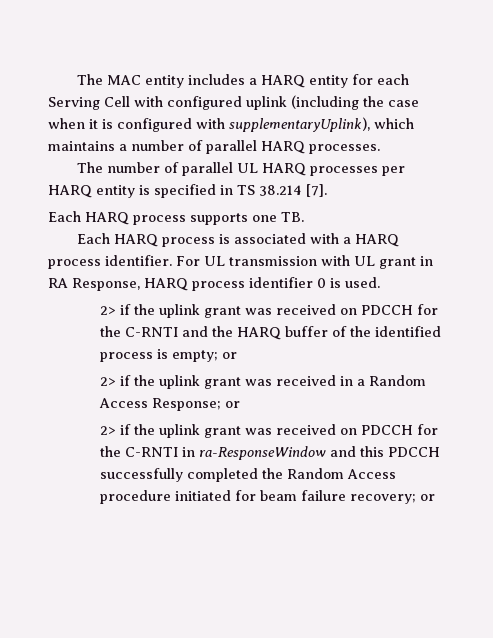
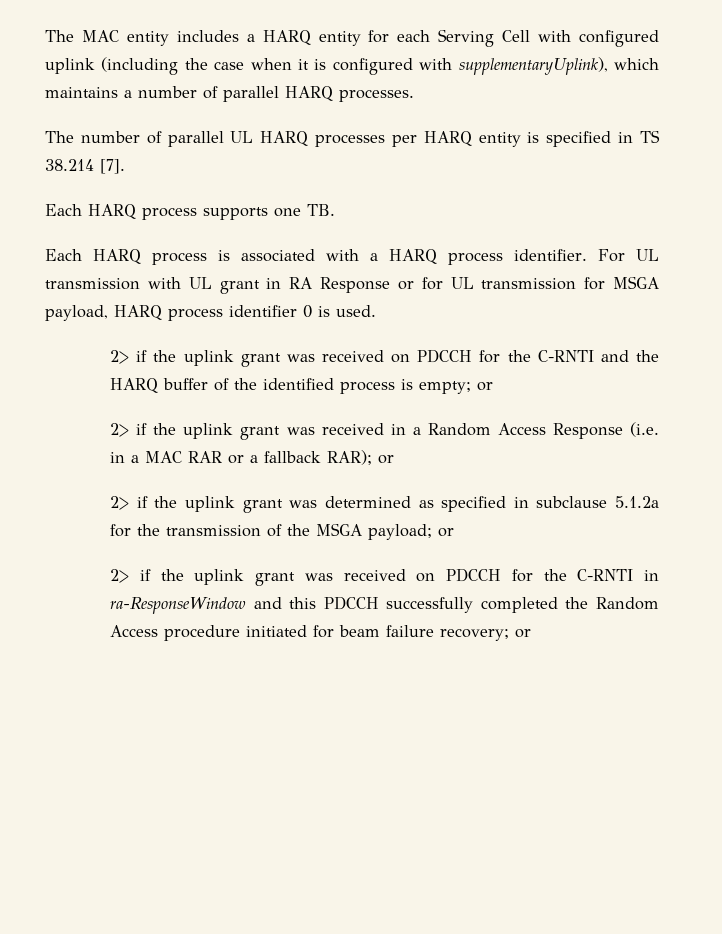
[72,278,140,291] Response, -> [320,276,659,293] [45,305,108,321] Response or for UL transmission for MSGA payload,
[151,398,221,411] Response; -> [552,422,660,439] [110,450,395,465] [110,496,659,513] [110,523,433,540] Response (i.e. in a MAC RAR or a fallback RAR); or // 2> if the uplink grant was determined as specified in subclause 5.1.2a for the transmission of the MSGA payload;

